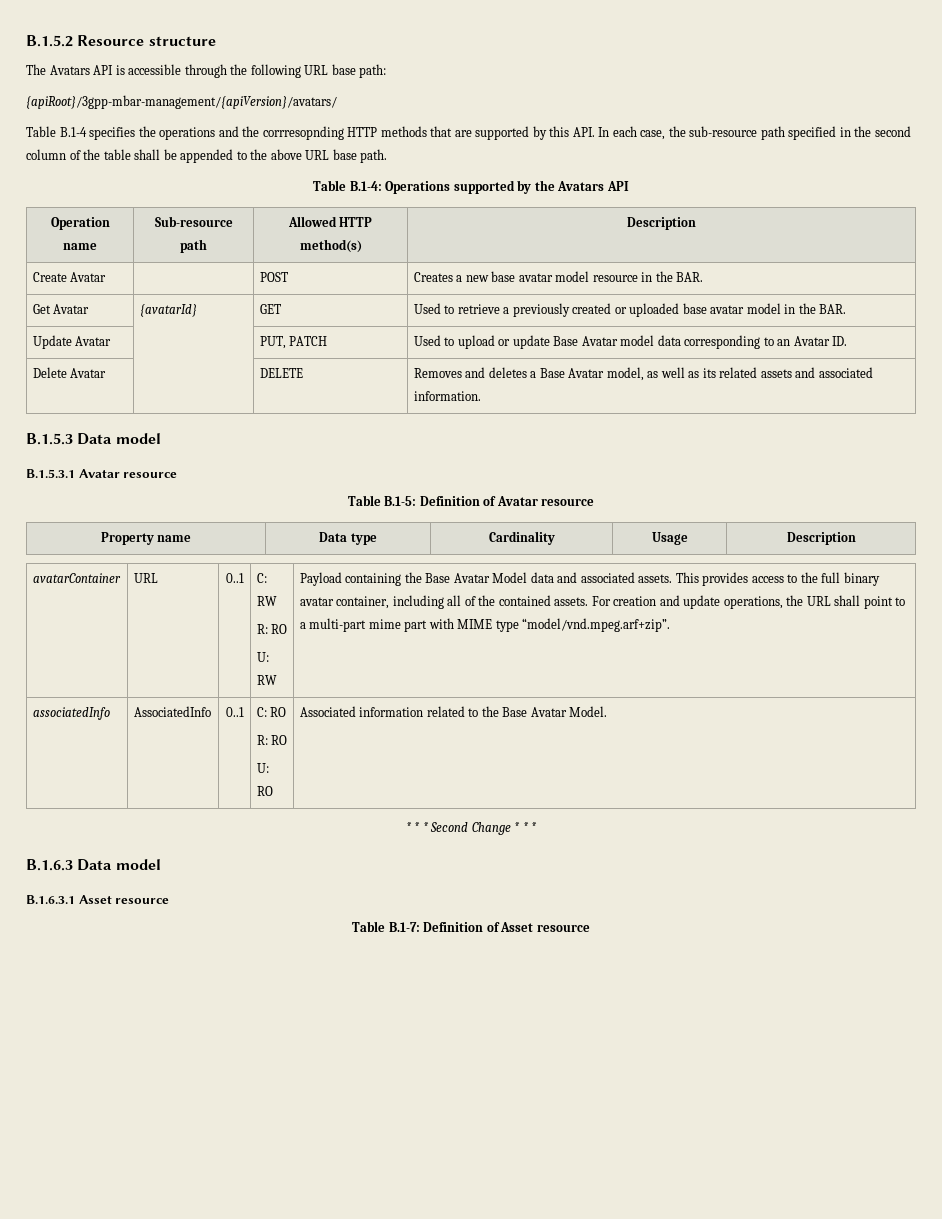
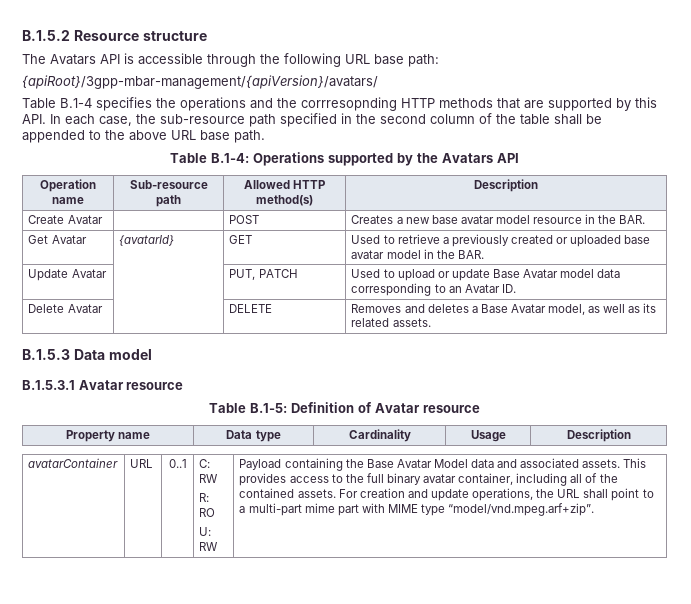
[760,367,873,378] [413,391,481,401] assets and associated information. -> [392,318,431,327] assets.
[32,707,110,720] [133,706,211,717] [225,707,244,717] [256,707,287,717] [256,735,288,745] [256,763,269,773] [256,786,273,796] [299,706,608,717] [405,822,538,835] [26,859,161,871] [26,895,170,904] [352,921,590,932] // associatedInfo | AssociatedInfo | 0..1 | C: RO // R: RO // U: RO | Associated information related to the Base Avatar Model. // * * * Second Change * * * // B.1.6.3 Data model // B.1.6.3.1 Asset resource // Table B.1-7: Definition of Asset resource -> (595, 509) none

